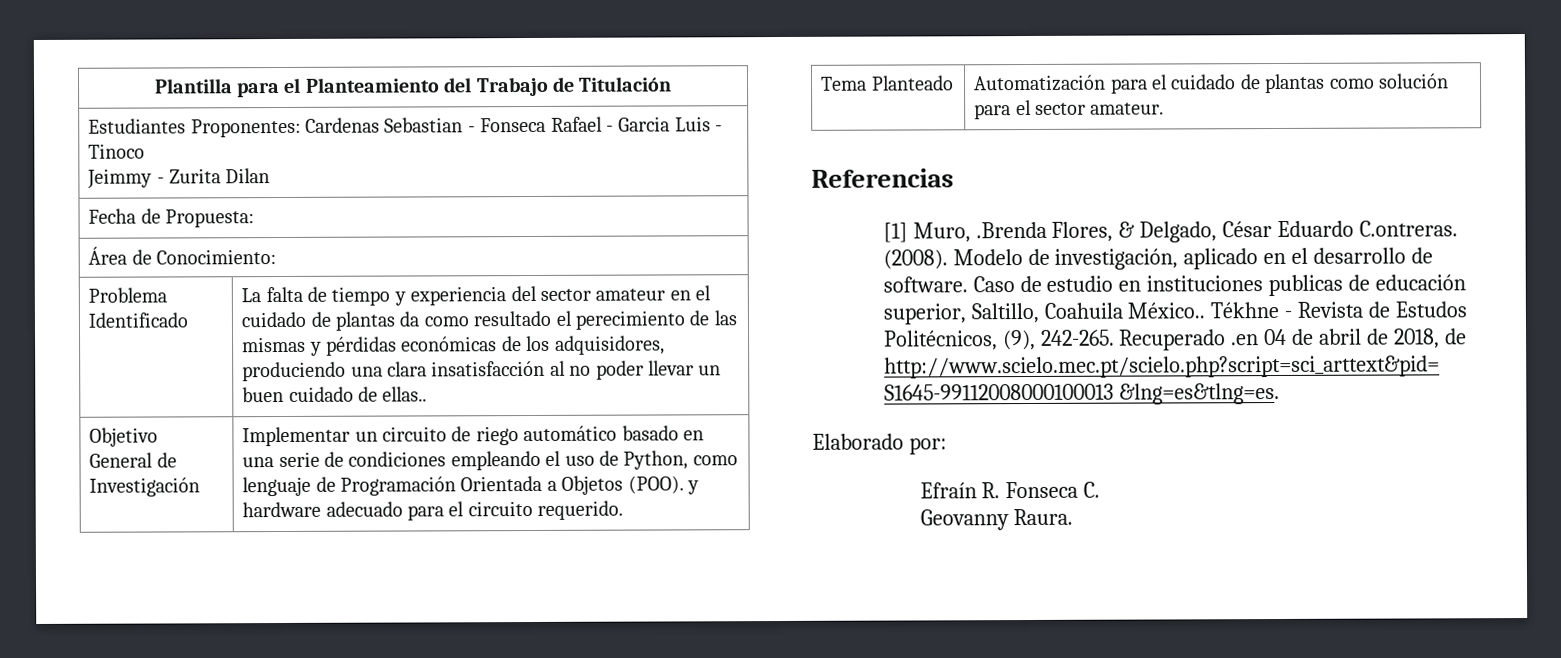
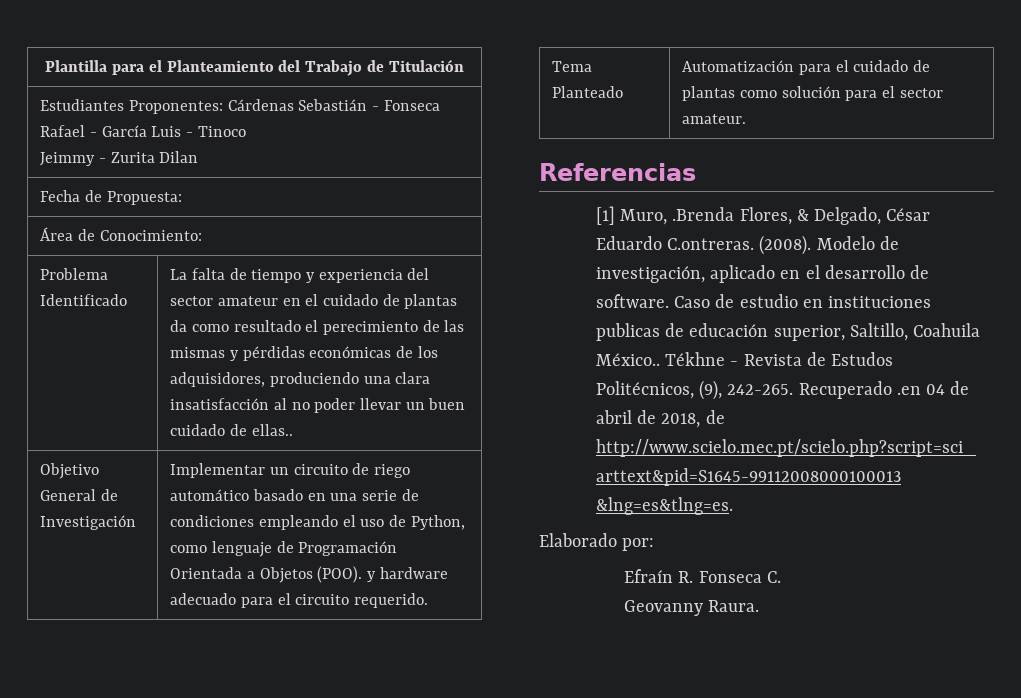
[304,117,464,133] Cardenas Sebastian -> [227,99,368,111] Cárdenas Sebastián
[618,116,671,132] Garcia -> [101,125,147,137] García

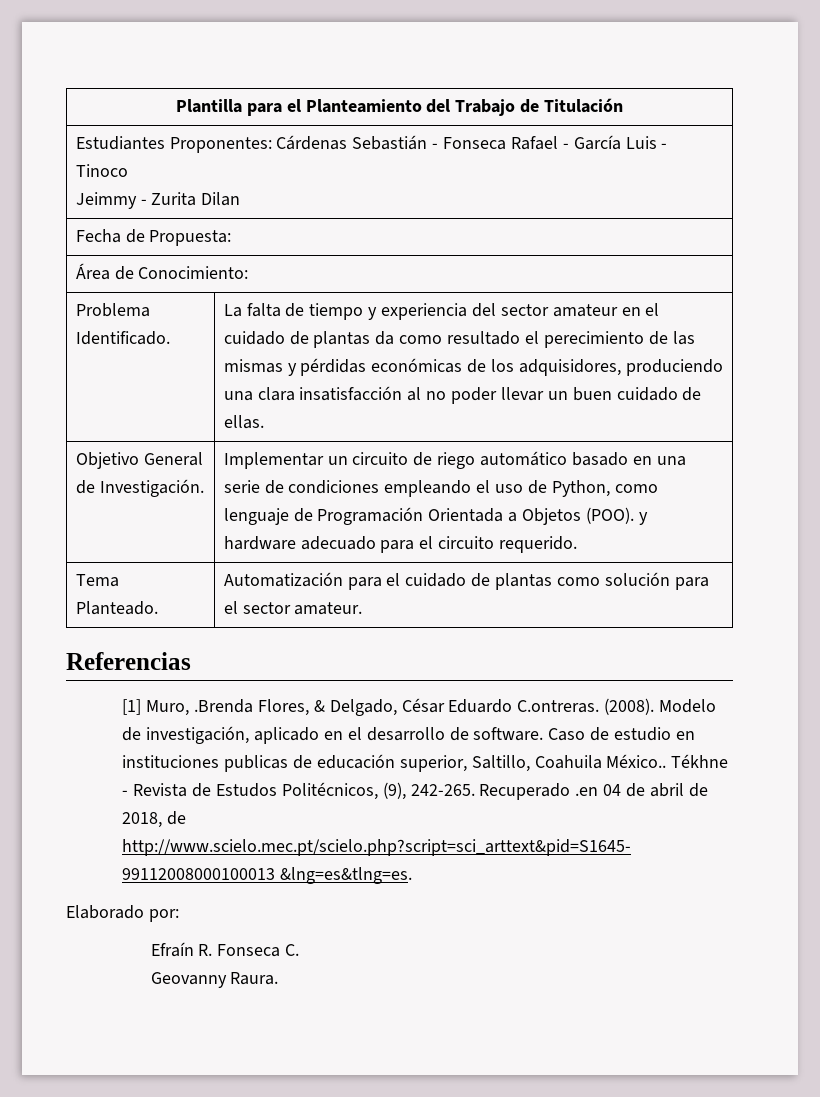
[40,294,128,306] Identificado -> [75,331,170,345] Identificado.
[251,424,293,436] ellas.. -> [223,415,264,429] ellas.
[40,515,137,530] Investigación -> [99,479,204,497] Investigación.
[552,86,624,98] Planteado -> [75,601,158,615] Planteado.

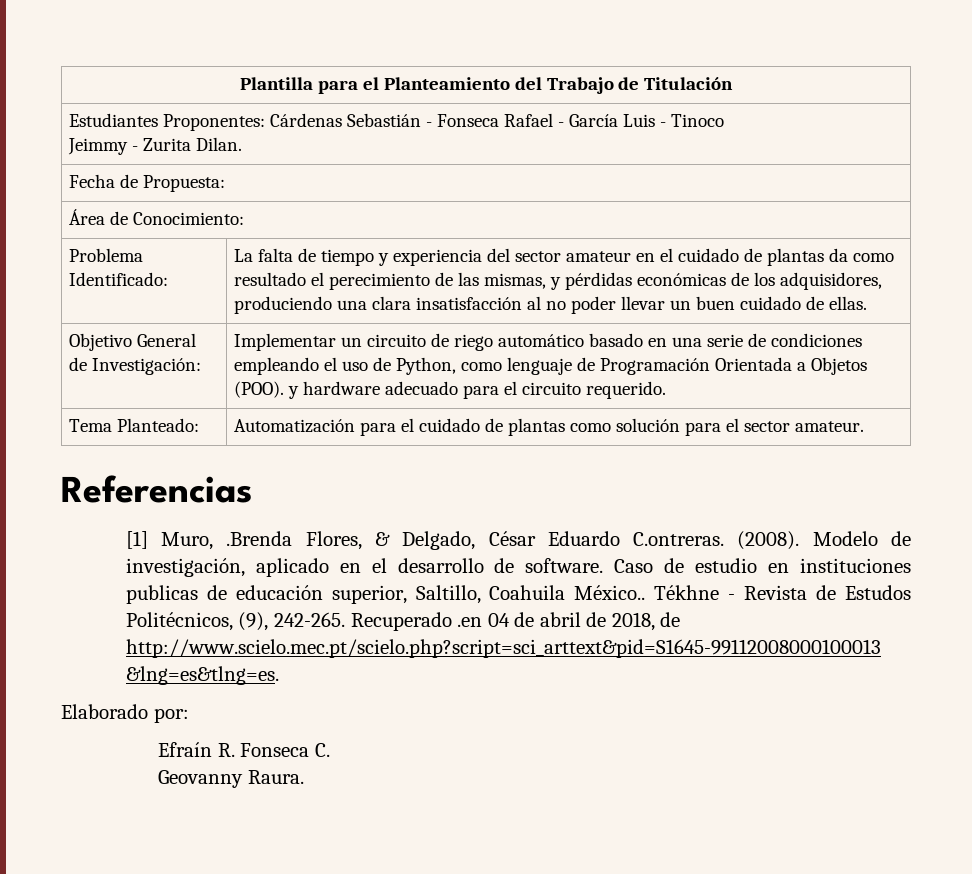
[201,192,241,206] Dilan -> [196,137,243,151] Dilan.
[75,331,170,345] Identificado. -> [69,272,169,286] Identificado:
[223,359,283,373] mismas -> [484,273,547,289] mismas,
[99,479,204,497] Investigación. -> [92,358,202,375] Investigación:
[75,601,158,615] Planteado. -> [117,418,200,432] Planteado:

